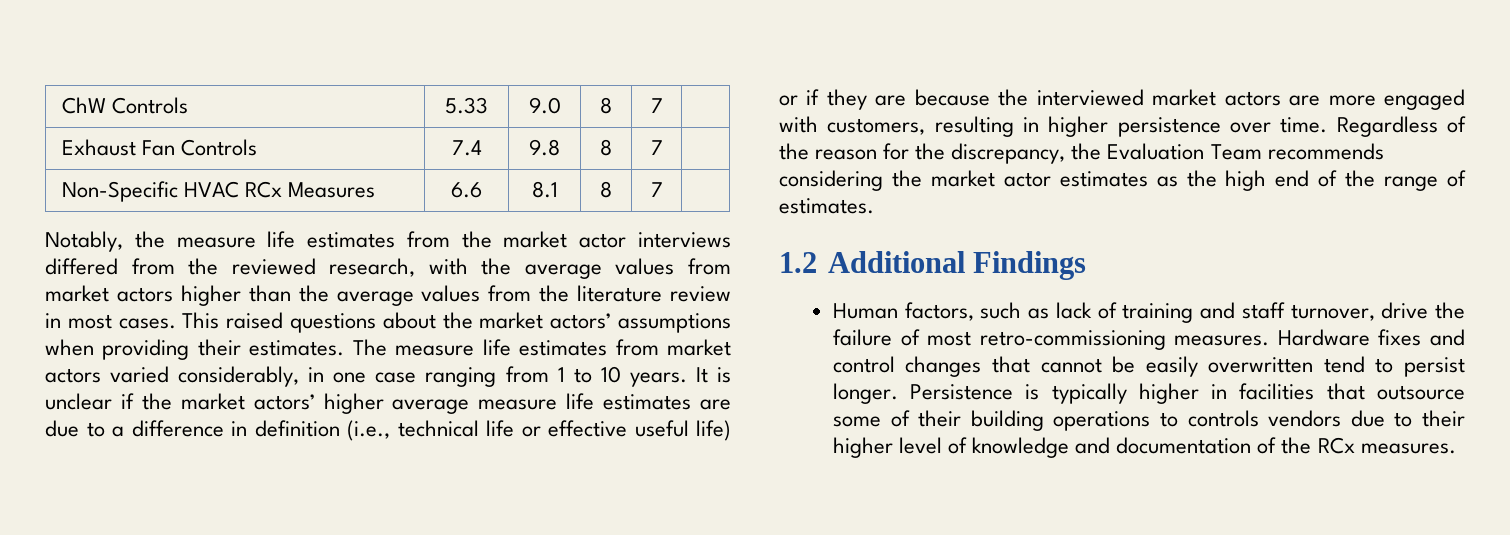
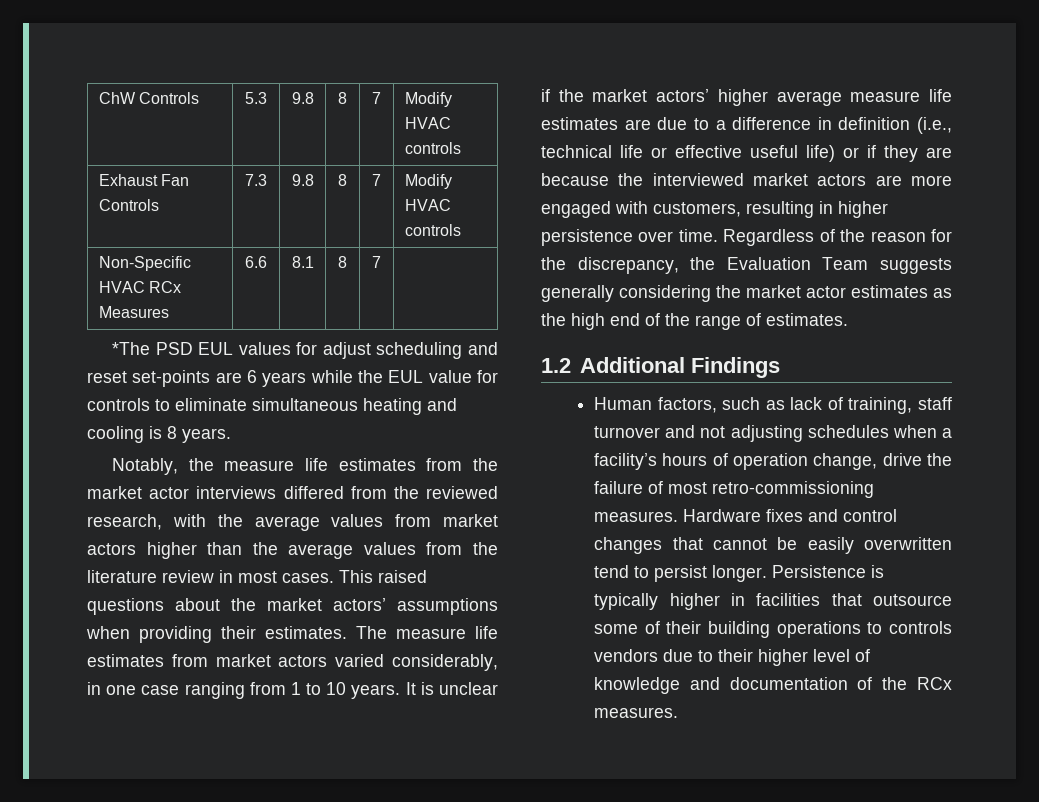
[445,97,488,114] [528,97,561,114] [600,97,612,114] [650,98,663,113] [61,139,258,156] [451,140,482,156] [529,139,560,156] [600,139,612,156] [650,140,663,155] 5.33 | 9.0 | 8 | 7 | // Exhaust Fan Controls | 7.4 | 9.8 | 8 | 7 | -> [245,92,267,104] [291,92,314,104] [338,92,347,104] [372,92,381,104] [404,92,452,107] [404,117,451,129] [404,142,461,154] [98,174,190,186] [98,199,159,211] [245,174,267,186] [291,174,314,186] [338,174,347,186] [372,174,381,186] [404,174,452,189] [404,199,451,211] [404,224,461,236] 5.3 | 9.8 | 8 | 7 | Modify HVAC controls // Exhaust Fan Controls | 7.3 | 9.8 | 8 | 7 | Modify HVAC controls
(663, 189) none -> [112,342,498,359] [87,370,498,387] [87,398,457,415] [87,426,231,443] // *The PSD EUL values for adjust scheduling and reset set-points are 6 years while the EUL value for controls to eliminate simultaneous heating and cooling is 8 years.
[1267,143,1384,160] recommends -> [880,258,952,274] [541,285,614,302] suggests generally
[1122,302,1375,323] training and staff turnover, -> [848,397,952,414] [594,425,952,442] [594,453,878,470] training, staff turnover and not adjusting schedules when a facility’s hours of operation change,

